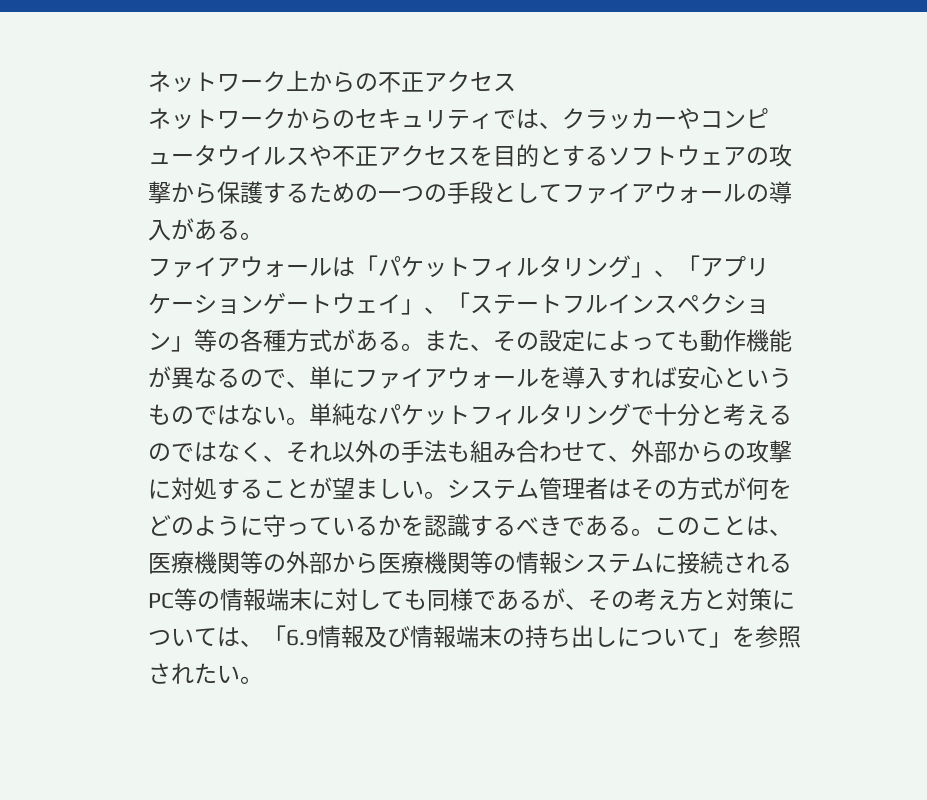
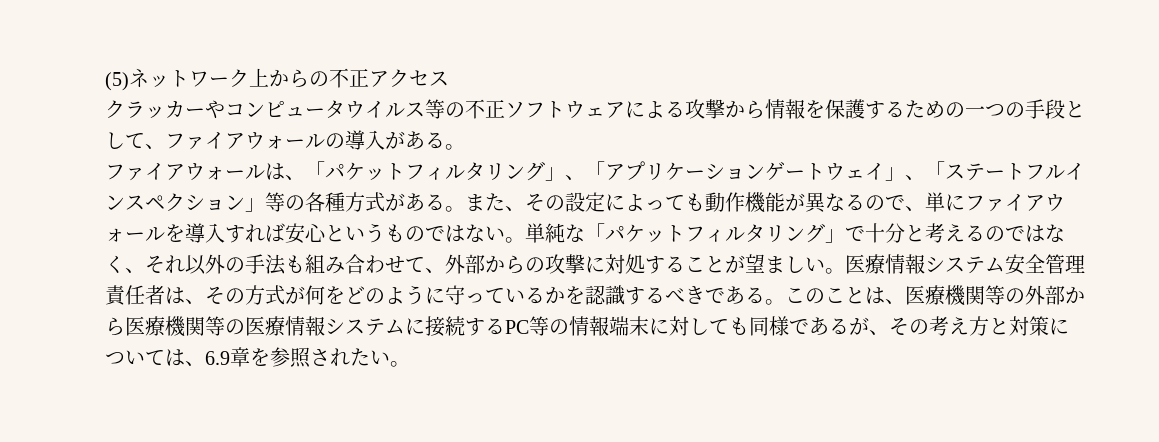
(147, 81) none -> [105,72,130,91] (5)
[147,108,562,130] ネットワークからのセキュリティでは、 -> (450, 78) none
[308,144,608,167] や不正アクセスを目的とする -> [425,99,506,119] 等の不正
[745,147,769,166] の -> [625,101,686,118] による
(217, 193) none -> [765,99,826,119] 情報を
(562, 193) none -> [145,144,166,149] 、
(355, 267) none -> [285,175,306,180] 、
[377,403,631,426] パケットフィルタリング -> [585,223,846,243] 「パケットフィルタリング」
[446,477,631,500] システム管理者は -> [845,254,1086,275] [105,285,206,306] 医療情報システム安全管理責任者は、
(516, 563) none -> [245,316,286,336] 医療
[722,552,769,573] され -> [465,318,486,336] す
[262,625,732,648] 「6.9情報及び情報端末の持ち出しについて」 -> [205,347,251,367] 6.9章

